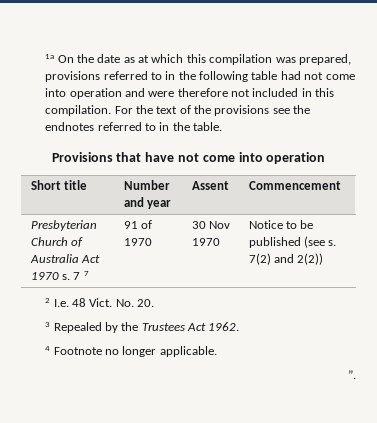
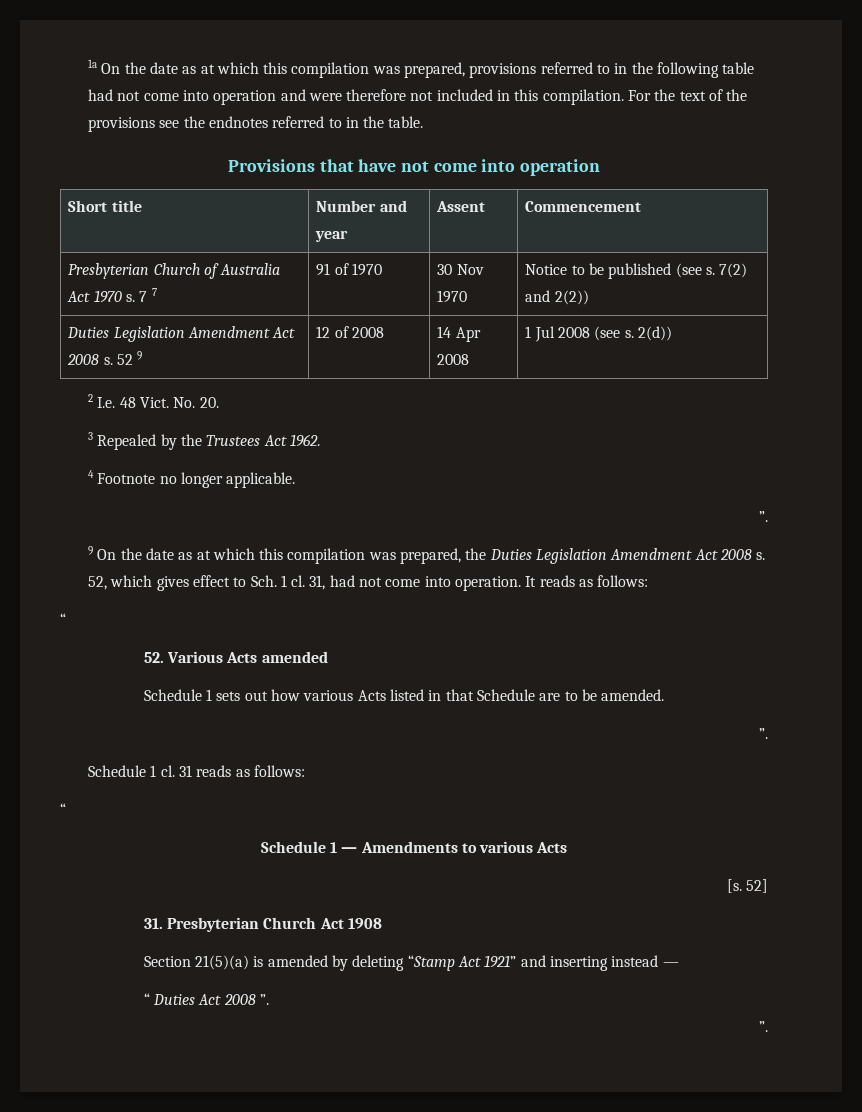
(324, 259) none -> [67,326,296,342] [67,351,143,365] [316,326,385,338] [437,326,481,342] [437,354,470,365] [525,326,672,342] // Duties Legislation Amendment Act 2008 s. 52 9 | 12 of 2008 | 14 Apr 2008 | 1 Jul 2008 (see s. 2(d))
(356, 374) none -> [87,546,766,564] [87,575,649,591] [60,613,66,625] [143,651,328,663] [143,689,665,701] [759,728,768,739] [87,765,305,777] [60,803,66,815] [260,841,568,853] [726,879,768,893] [143,917,383,932] [143,955,679,971] [143,993,270,1005] [759,1021,768,1032] // 9 On the date as at which this compilation was prepared, the Duties Legislation Amendment Act 2008 s. 52, which gives effect to Sch. 1 cl. 31, had not come into operation. It reads as follows: // “ // 52. Various Acts amended // Schedule 1 sets out how various Acts listed in that Schedule are to be amended. // ”. // Schedule 1 cl. 31 reads as follows: // “ // Schedule 1 — Amendments to various Acts // [s. 52] // 31. Presbyterian Church Act 1908 // Section 21(5)(a) is amended by deleting “Stamp Act 1921” and inserting instead — // “ Duties Act 2008 ”. // ”.

